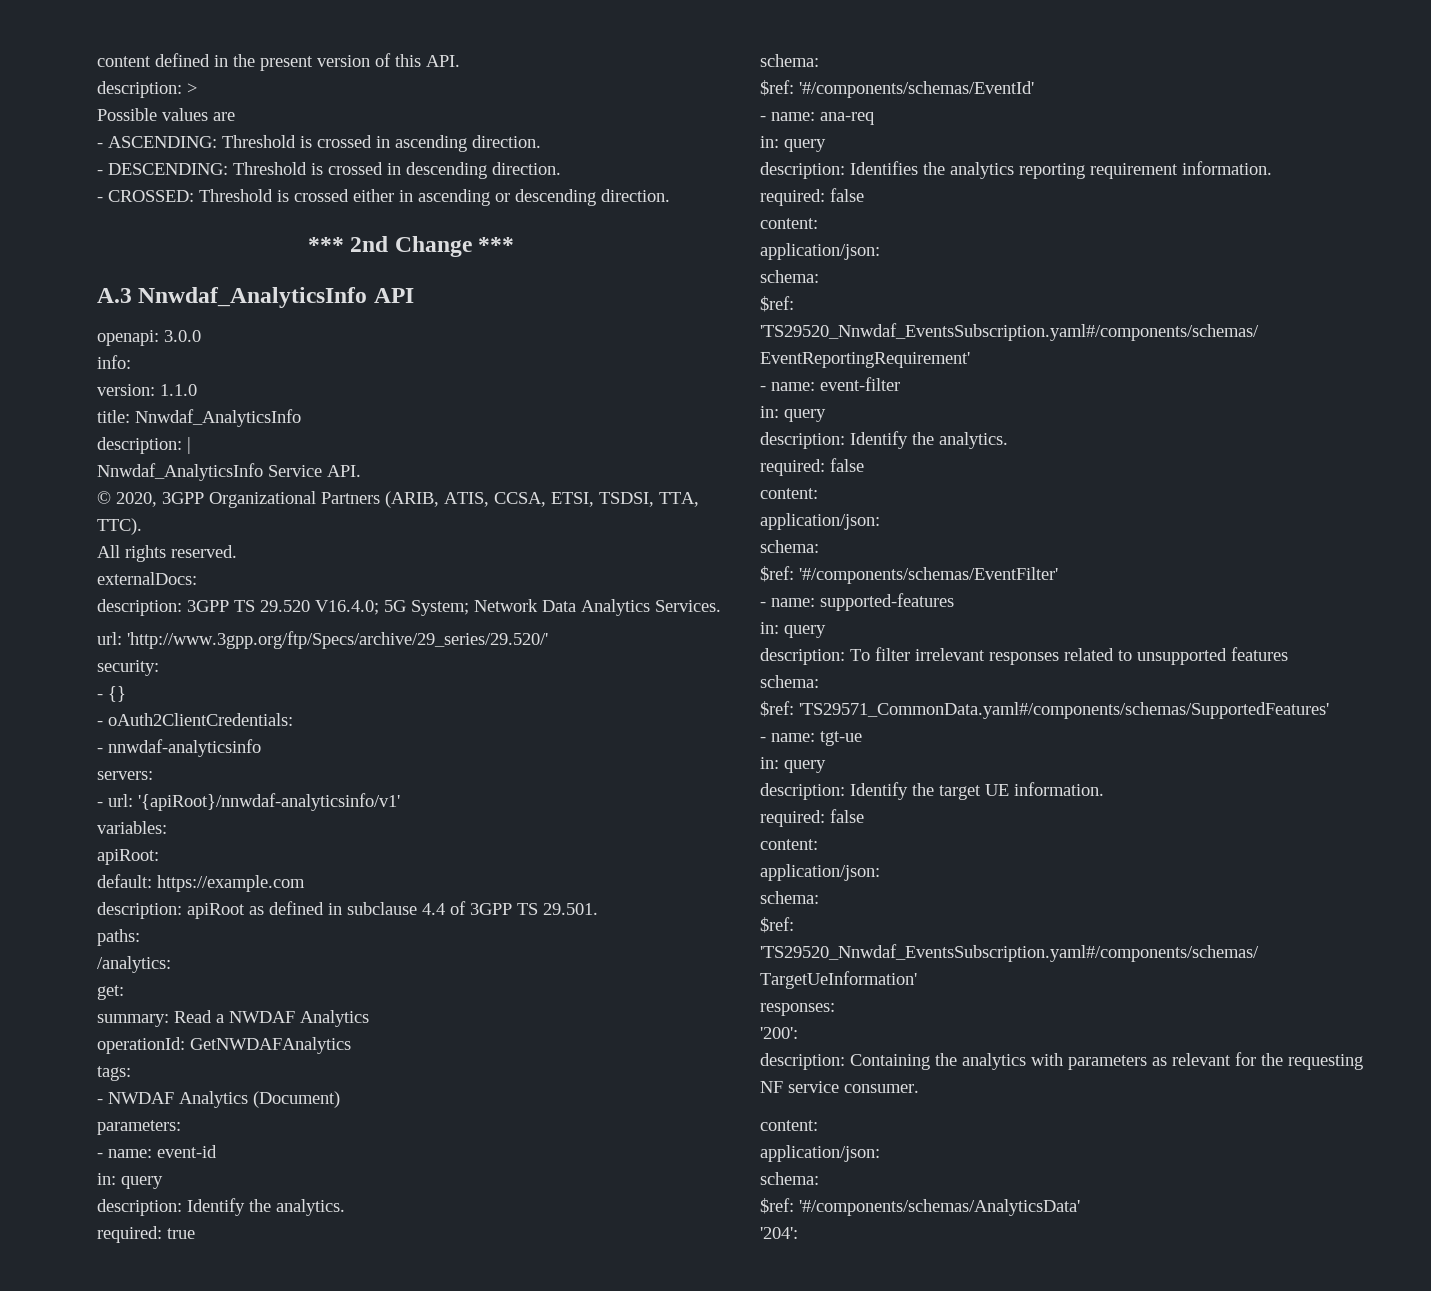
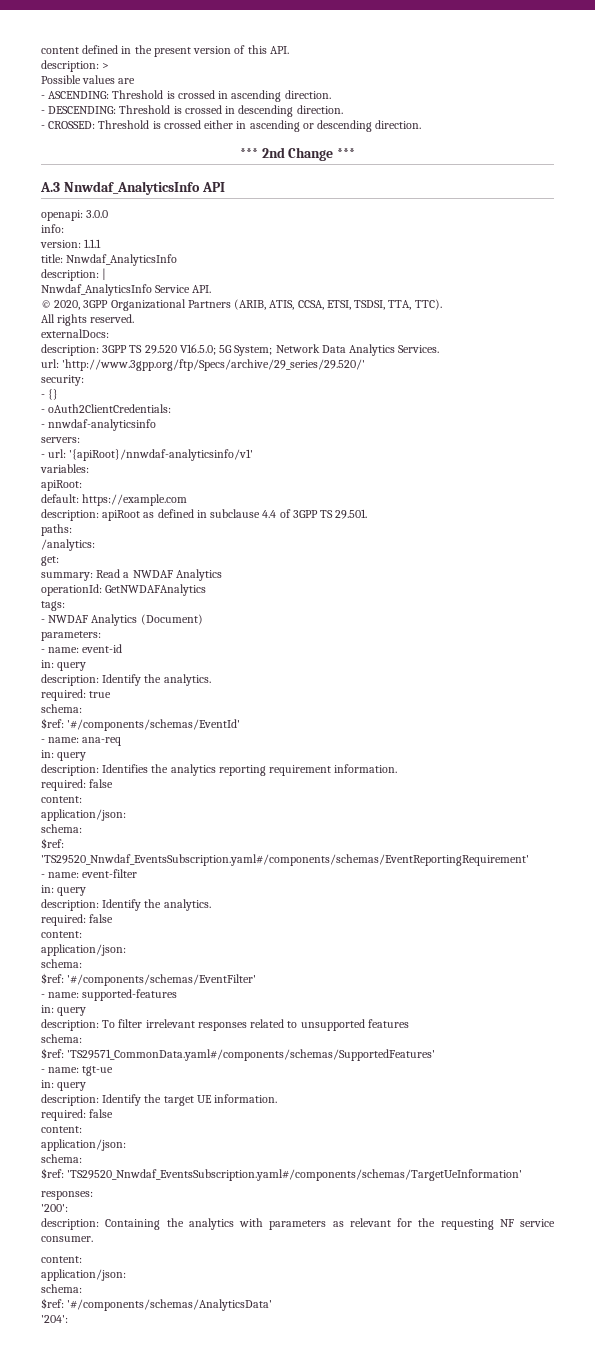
[160,384,197,396] 1.1.0 -> [84,239,102,248] 1.1.1
[315,600,379,615] V16.4.0; -> [179,344,216,355] V16.5.0;

